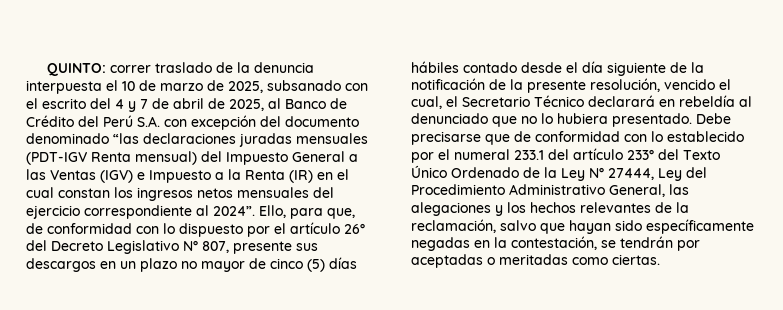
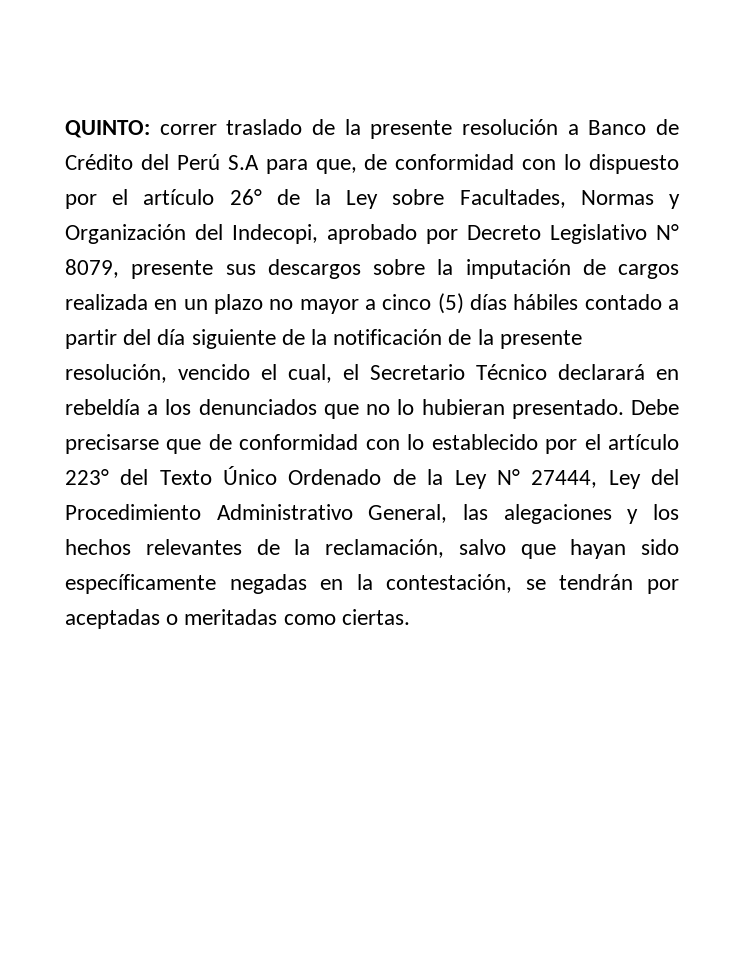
[254,62,315,73] [26,80,368,94] [26,98,281,112] denuncia interpuesta el 10 de marzo de 2025, subsanado con el escrito del 4 y 7 de abril de 2025, al -> [370,119,579,139] presente resolución a
[137,115,359,130] [26,133,368,147] [26,151,358,165] [26,169,349,183] [26,187,334,201] [26,205,286,219] S.A. con excepción del documento denominado “las declaraciones juradas mensuales (PDT-IGV Renta mensual) del Impuesto General a las Ventas (IGV) e Impuesto a la Renta (IR) en el cual constan los ingresos netos mensuales del ejercicio correspondiente al 2024”. Ello, -> [227,155,259,170] S.A
[26,240,47,251] del -> [276,189,680,209] [65,224,458,244] de la Ley sobre Facultades, Normas y Organización del Indecopi, aprobado por
[202,241,229,253] 807, -> [65,259,119,278] 8079,
(96, 265) none -> [373,259,679,279] [65,294,148,310] sobre la imputación de cargos realizada
[249,258,266,269] de -> [365,299,377,310] a
[521,62,578,73] desde el -> [668,299,679,310] [65,329,152,349] a partir del
[739,96,752,107] [411,113,488,124] al denunciado -> [147,399,317,415] a los denunciados
[557,113,608,124] hubiera -> [421,399,505,415] hubieran
[454,148,654,160] numeral 233.1 del artículo 233° -> [608,434,680,450] [65,469,109,485] artículo 223°

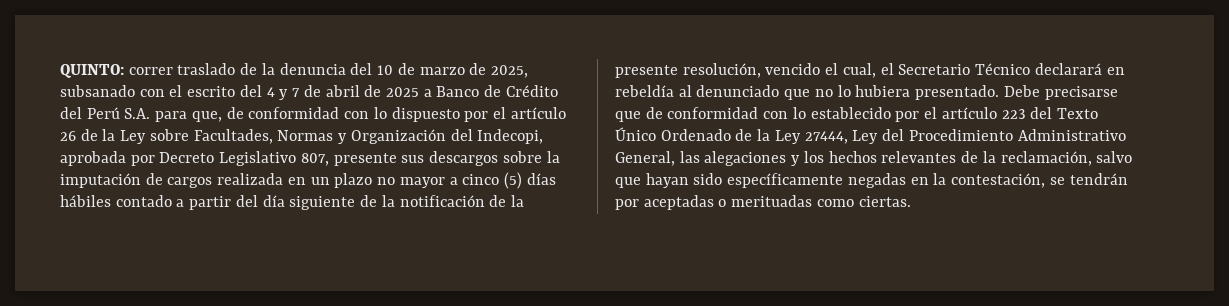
[370,119,558,139] presente resolución -> [279,63,528,78] [60,85,419,100] denuncia del 10 de marzo de 2025, subsanado con el escrito del 4 y 7 de abril de 2025
[227,155,259,170] S.A -> [124,108,151,119] S.A.
[229,189,262,205] 26° -> [60,131,76,141] 26
[327,224,417,244] aprobado -> [60,151,126,166] aprobada
[656,224,679,240] [65,259,119,278] N° 8079, -> [300,153,329,166] 807,
[147,399,317,415] a los denunciados -> [678,85,780,97] al denunciado
[421,399,505,415] hubieran -> [855,85,911,97] hubiera
[65,469,109,485] 223° -> [1001,109,1026,119] 223
[496,469,520,485] N° -> (801, 137) none
[184,609,278,625] meritadas -> [731,195,813,207] merituadas

